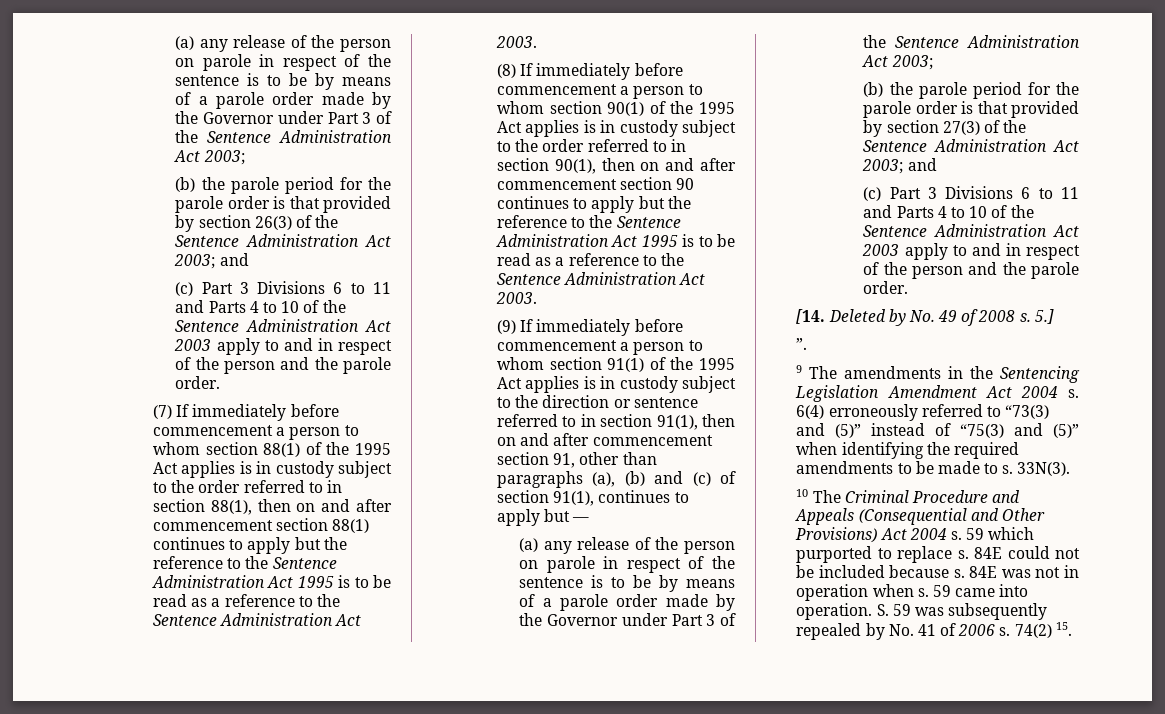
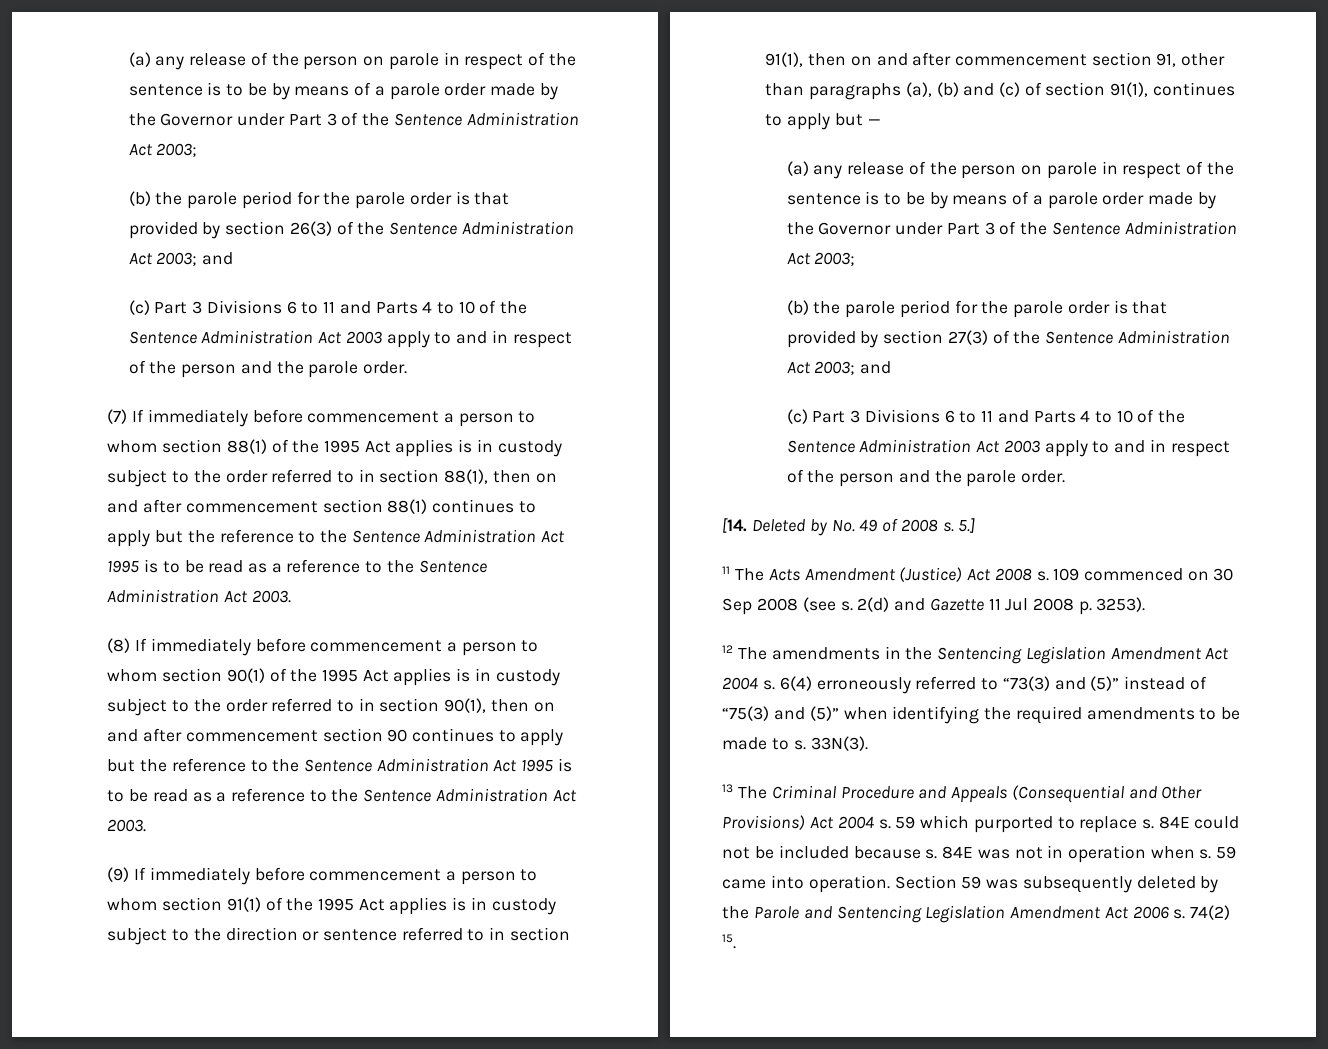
[796,338,808,350] [796,365,803,373] ”. // 9 -> [722,566,1234,582] [722,597,1146,615] [722,645,734,653] 11 The Acts Amendment (Justice) Act 2008 s. 109 commenced on 30 Sep 2008 (see s. 2(d) and Gazette 11 Jul 2008 p. 3253). // 12
[796,489,809,497] 10 -> [722,784,734,793] 13
[876,604,889,616] S. -> [894,875,957,889] Section
[796,623,957,640] repealed by No. 41 of -> [1136,876,1219,893] [722,905,1129,923] deleted by the Parole and Sentencing Legislation Amendment Act

